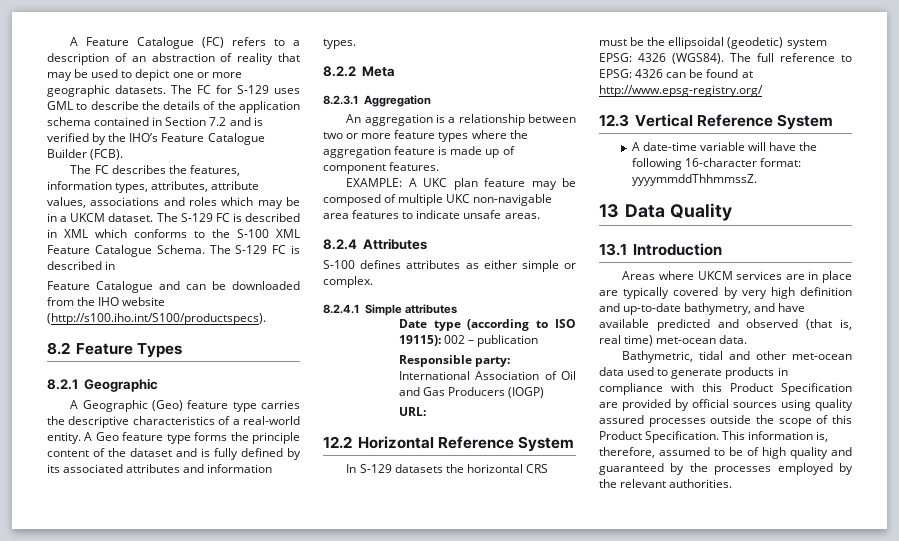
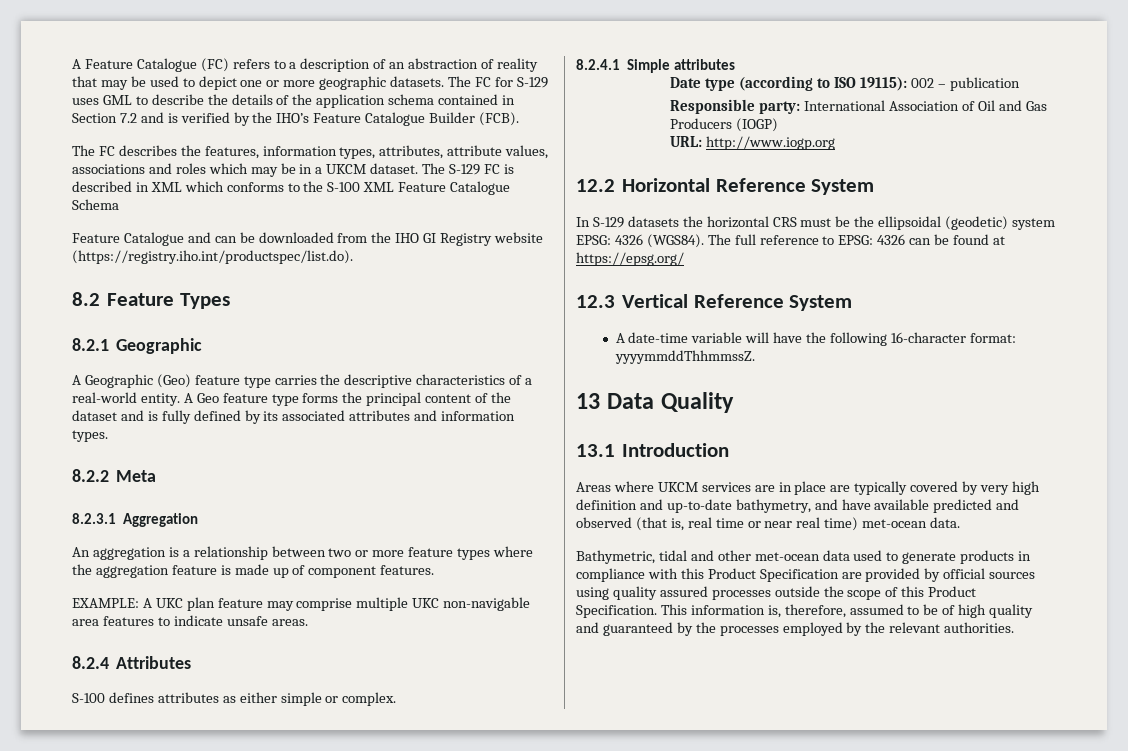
[156,245,300,254] [47,261,116,270] Schema. The S-129 FC is described in -> [72,199,119,210] Schema
[122,297,166,306] [47,313,266,325] website (http://s100.iho.int/S100/productspecs). -> [423,232,544,246] [72,250,353,264] GI Registry website (https://registry.iho.int/productspec/list.do).
[251,432,300,444] principle -> [366,392,422,406] principal
[562,178,576,187] [323,194,397,206] be composed of -> [296,598,353,611] comprise
(426, 411) none -> [706,136,836,150] http://www.iogp.org
[599,85,763,97] http://www.epsg-registry.org/ -> [576,252,684,266] https://epsg.org/
(621, 339) none -> [715,517,821,528] time or near real

